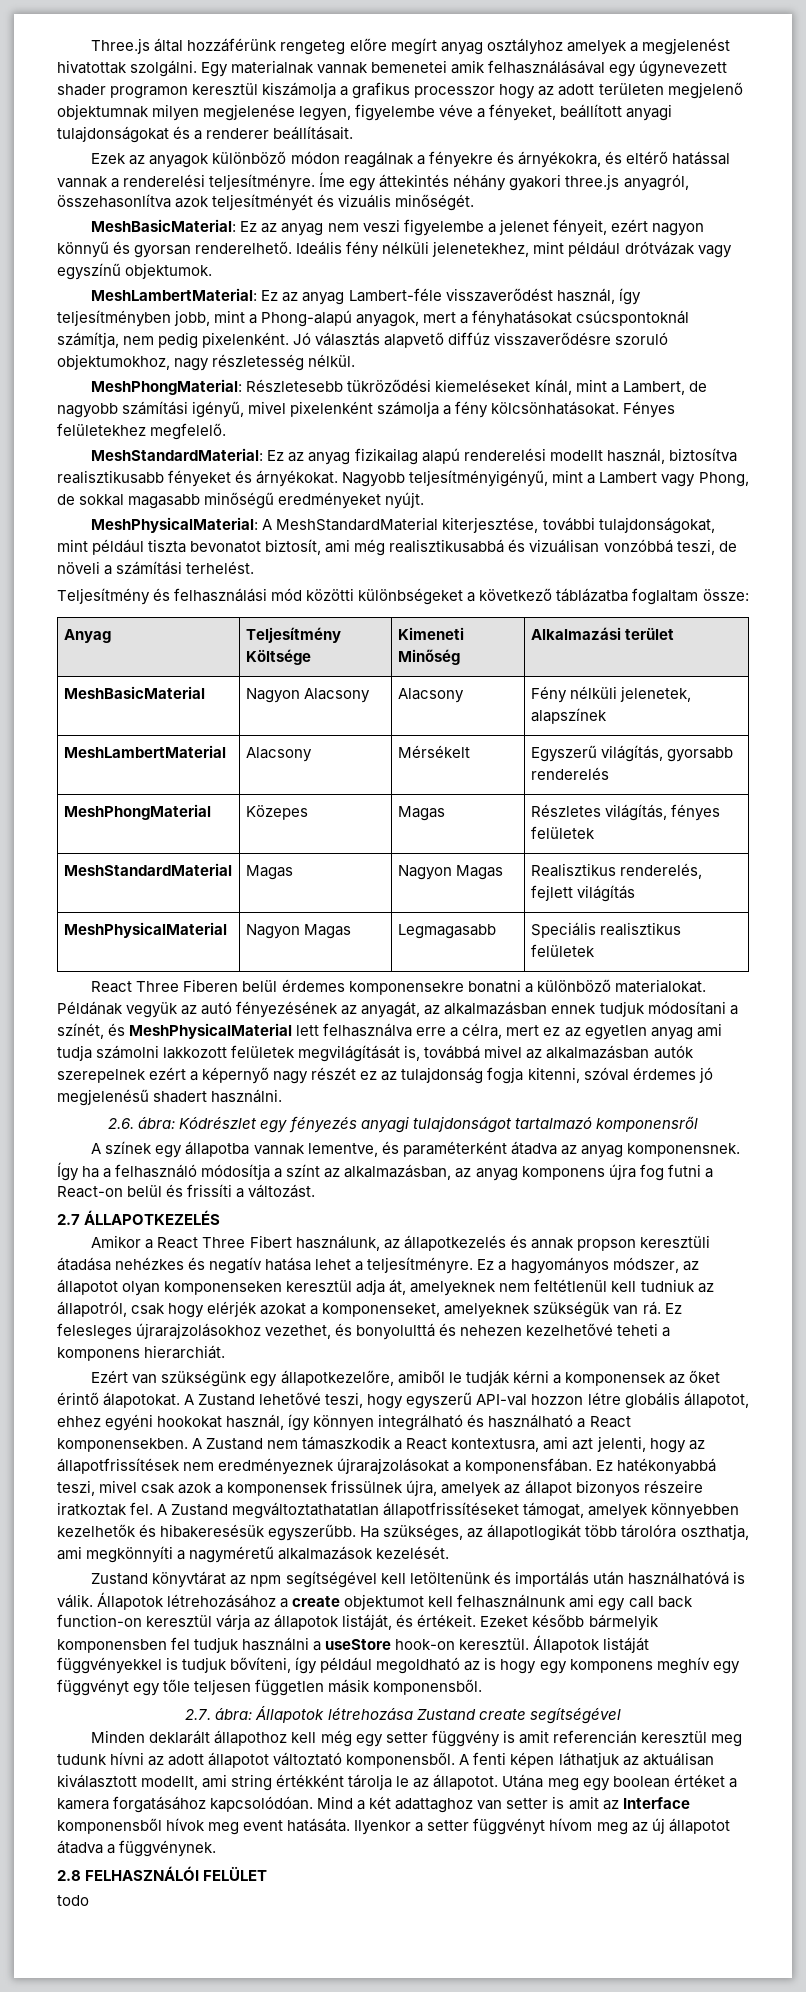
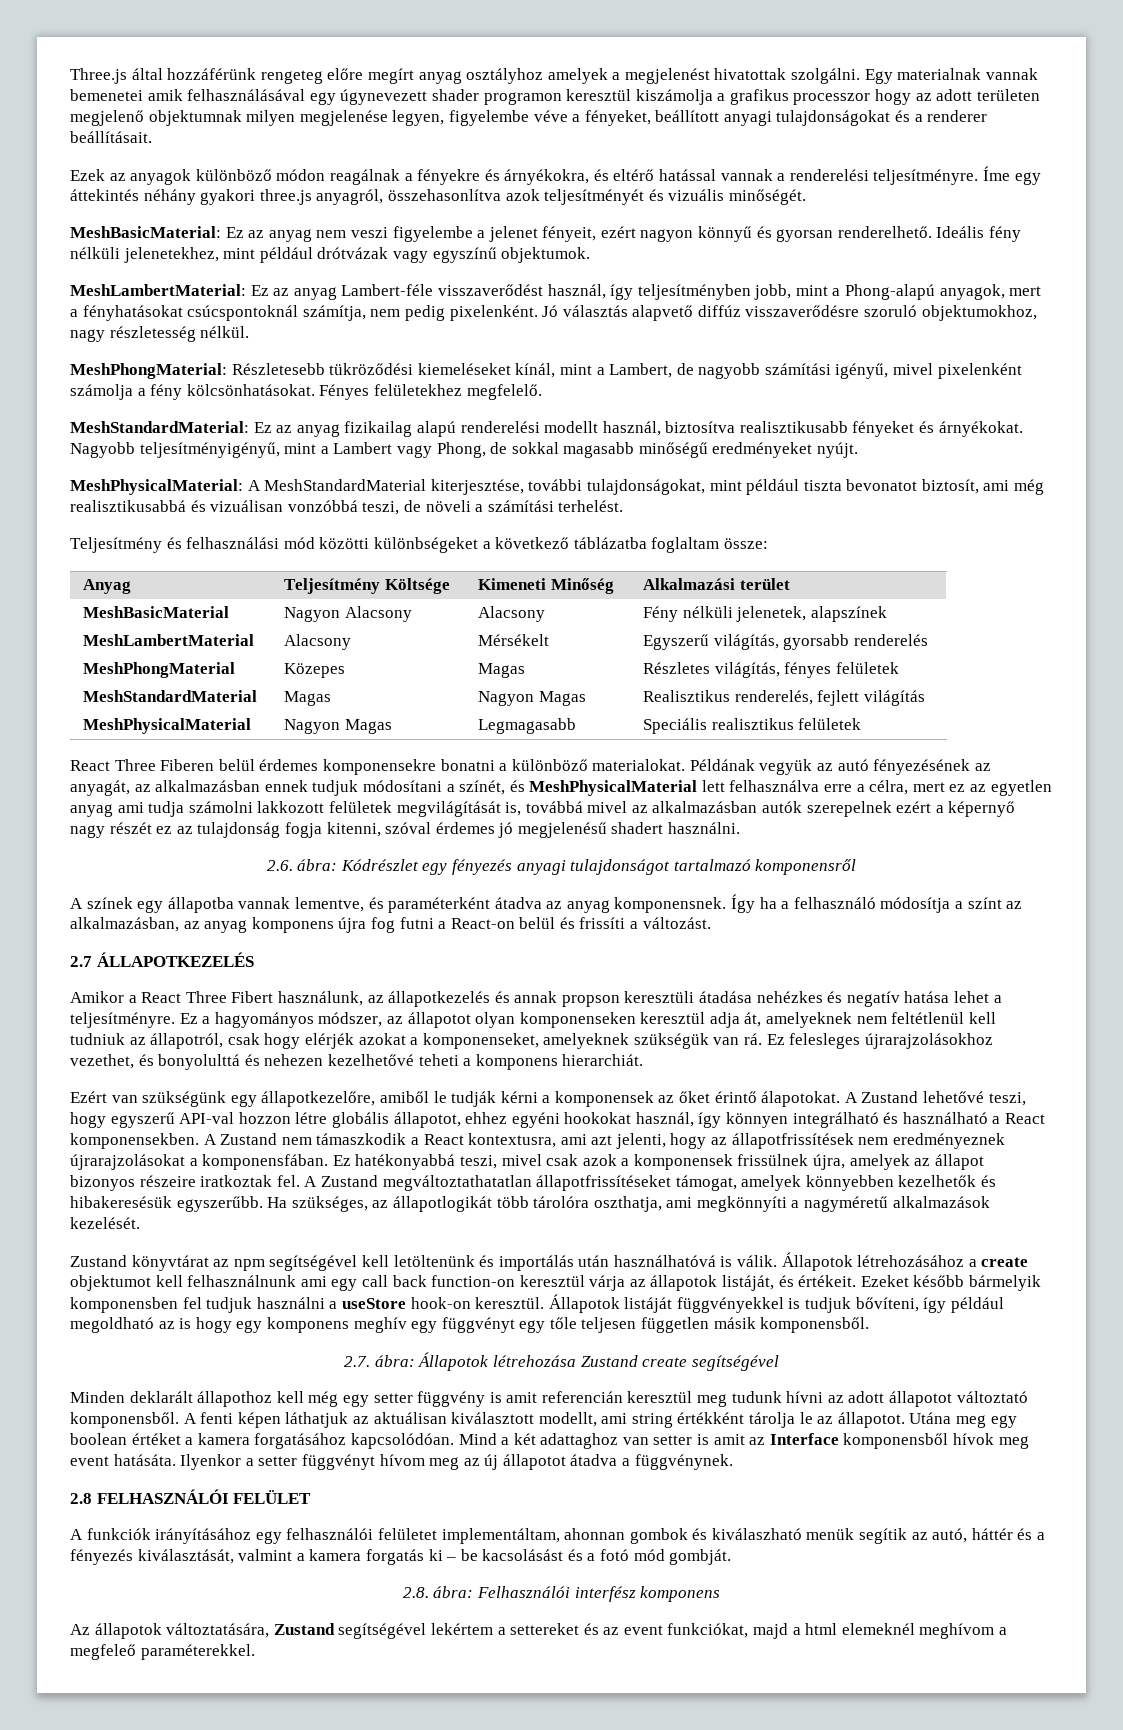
[57,1895,89,1906] todo -> [70,1528,1046,1544] [70,1549,732,1565] [402,1586,721,1602] [70,1623,1008,1639] [70,1644,255,1660] A funkciók irányításához egy felhasználói felületet implementáltam, ahonnan gombok és kiválaszható menük segítik az autó, háttér és a fényezés kiválasztását, valmint a kamera forgatás ki – be kacsolásást és a fotó mód gombját. // 2.8. ábra: Felhasználói interfész komponens // Az állapotok változtatására, Zustand segítségével lekértem a settereket és az event funkciókat, majd a html elemeknél meghívom a megfeleő paraméterekkel.

